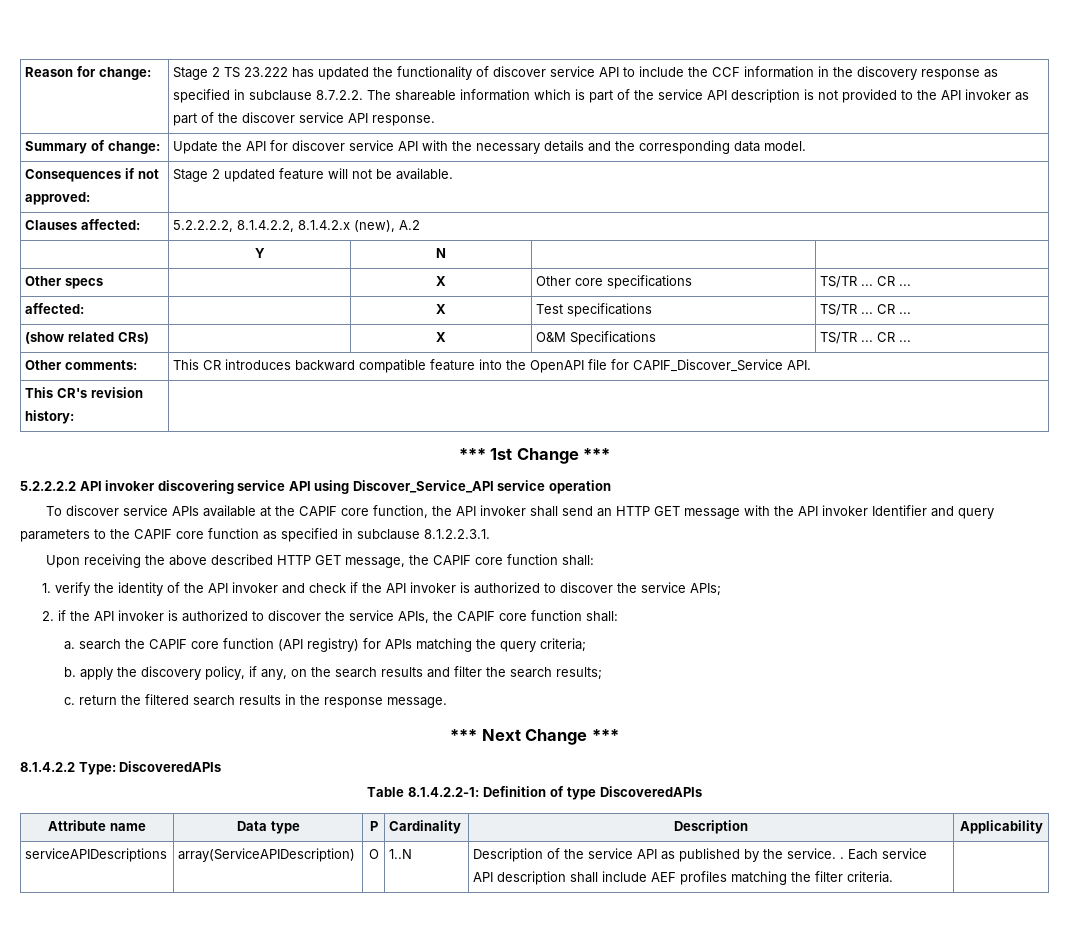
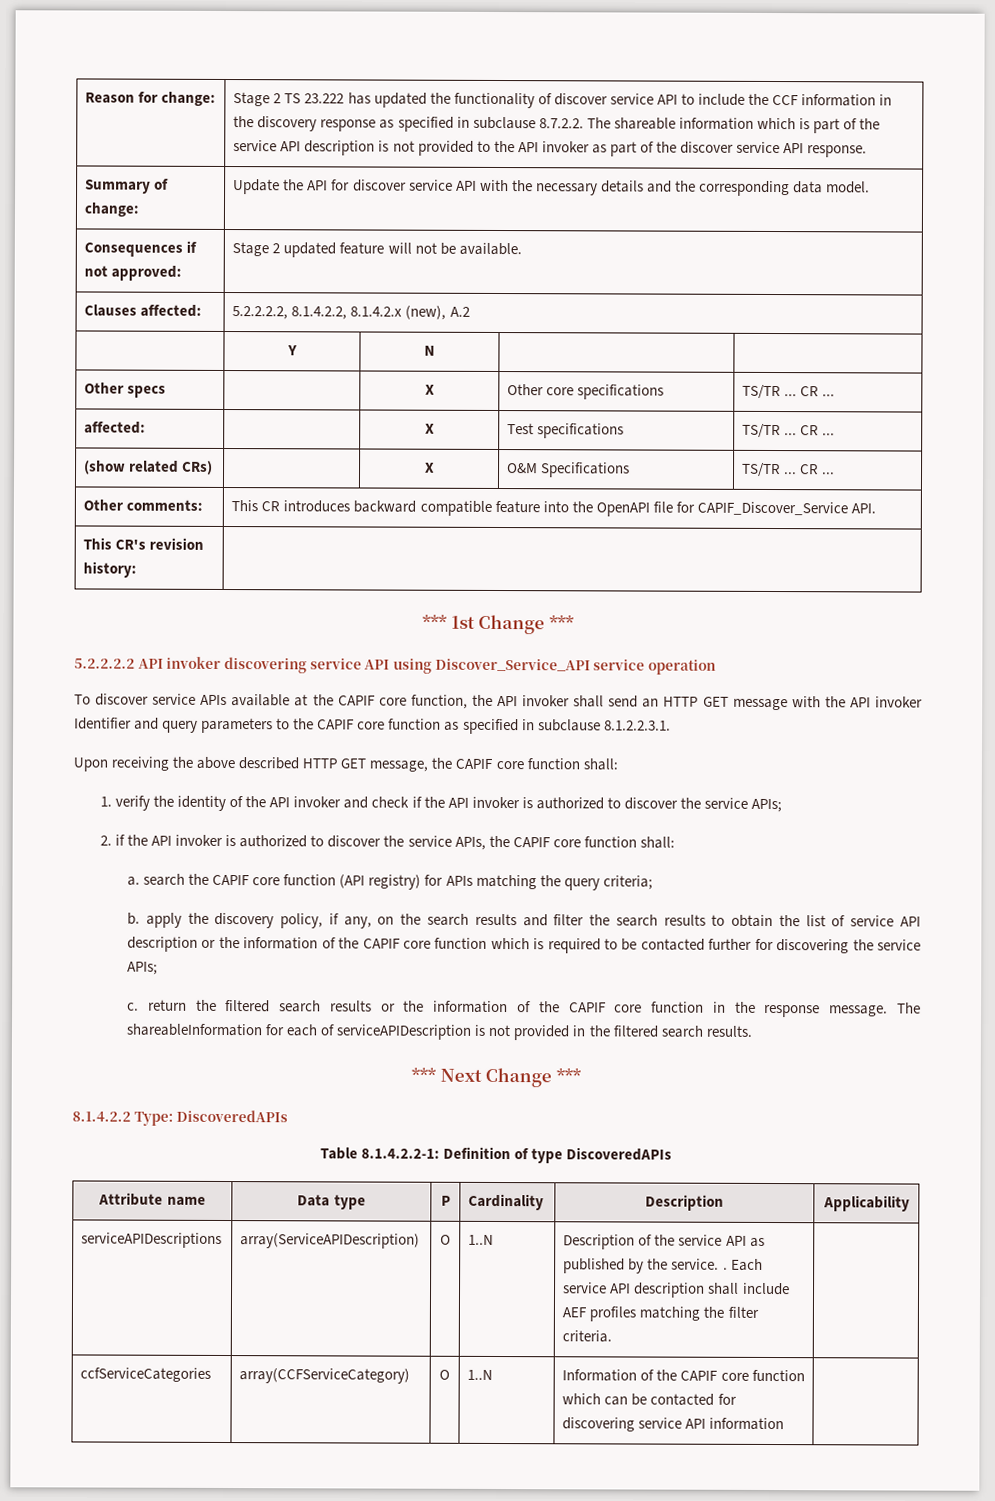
[555,667,602,680] results; -> [663,914,921,928] [127,936,921,954] [127,961,159,975] results to obtain the list of service API description or the information of the CAPIF core function which is required to be contacted further for discovering the service APIs;
[284,694,447,708] in the response message. -> [380,1000,921,1018] [126,1023,752,1041] or the information of the CAPIF core function in the response message. The shareableInformation for each of serviceAPIDescription is not provided in the filtered search results.
(894, 877) none -> [80,1367,212,1382] [239,1368,411,1384] [439,1369,450,1380] [467,1369,494,1380] [562,1369,805,1382] [562,1393,737,1406] [562,1417,785,1432] // ccfServiceCategories | array(CCFServiceCategory) | O | 1..N | Information of the CAPIF core function which can be contacted for discovering service API information |

